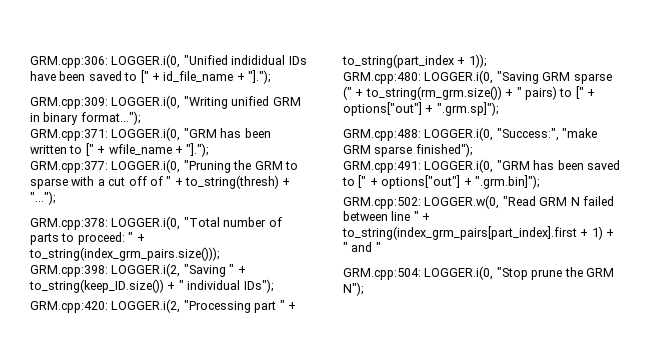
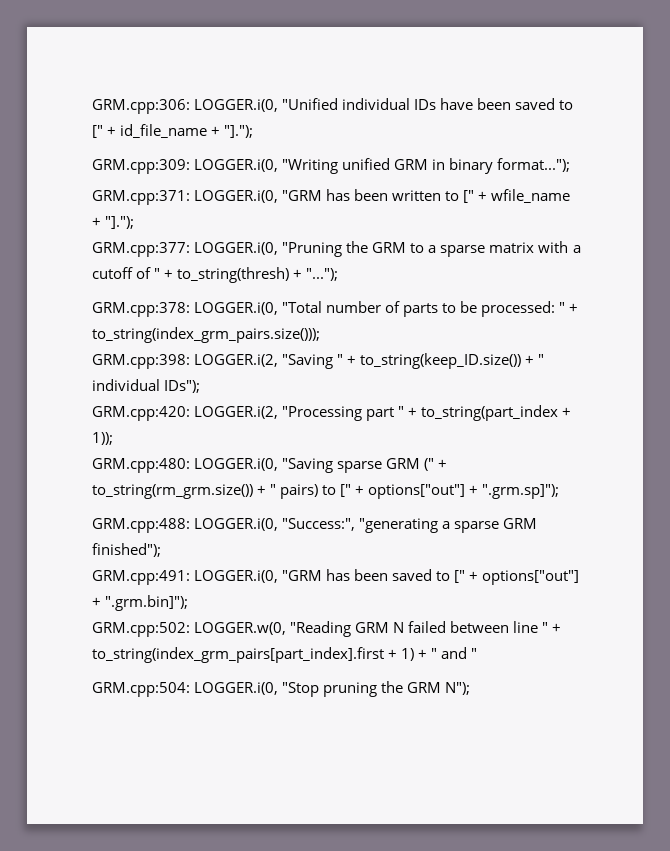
[231,55,286,65] indididual -> [342,98,411,110] individual
[30,176,147,189] sparse with a cut off -> [428,241,581,257] [92,267,133,279] a sparse matrix with a cutoff
[77,232,125,245] proceed: -> [460,301,556,317] be processed:
[542,72,612,84] GRM sparse -> [337,458,421,473] sparse GRM
[562,128,598,138] [343,145,413,157] "make GRM sparse -> [359,518,538,533] "generating a sparse GRM
[502,196,536,206] "Read -> [290,621,352,637] "Reading
[531,269,563,280] prune -> [323,682,378,697] pruning

